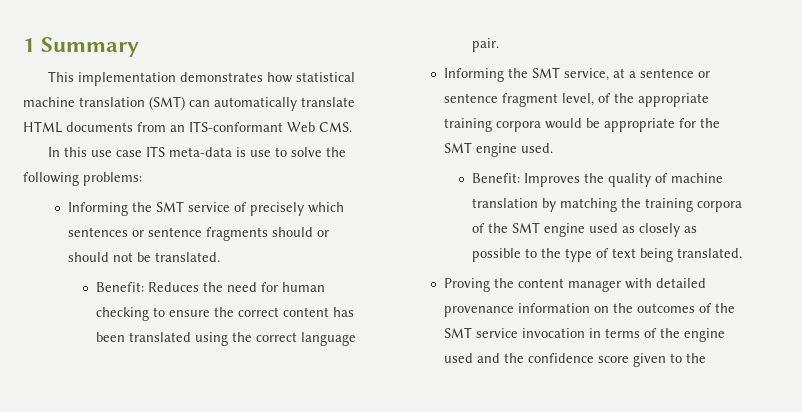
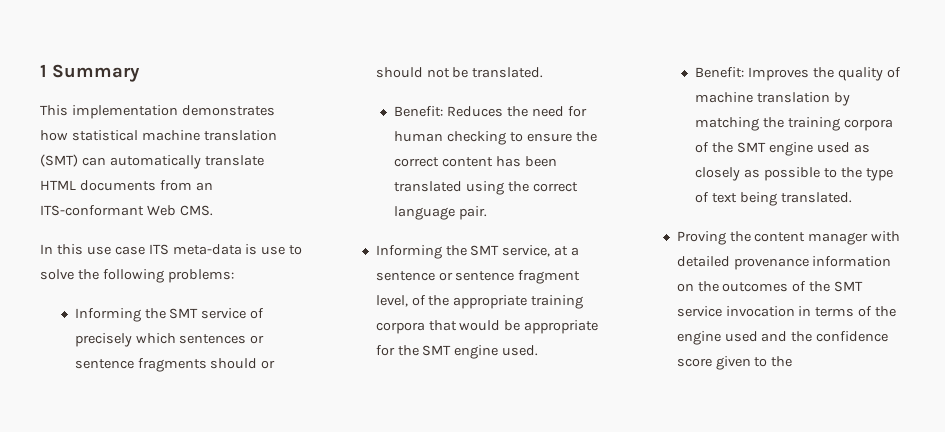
(541, 126) none -> [428,320,457,331] that

